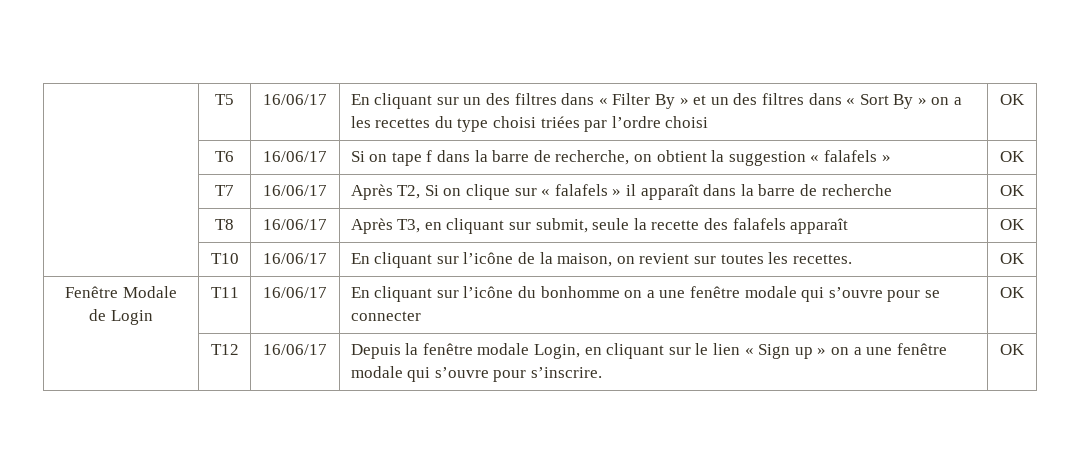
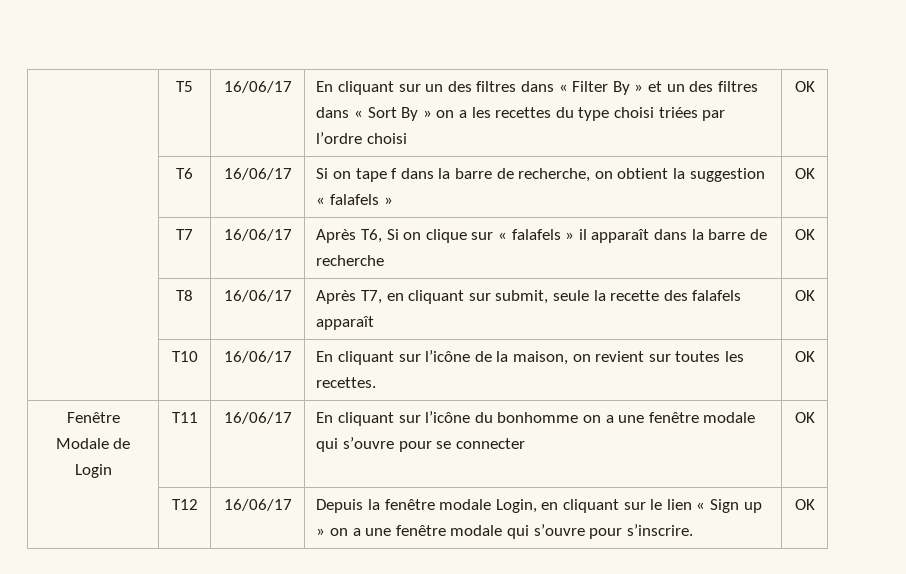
[397,185,421,199] T2, -> [361,229,383,243] T6,
[397,219,421,233] T3, -> [361,290,383,304] T7,

